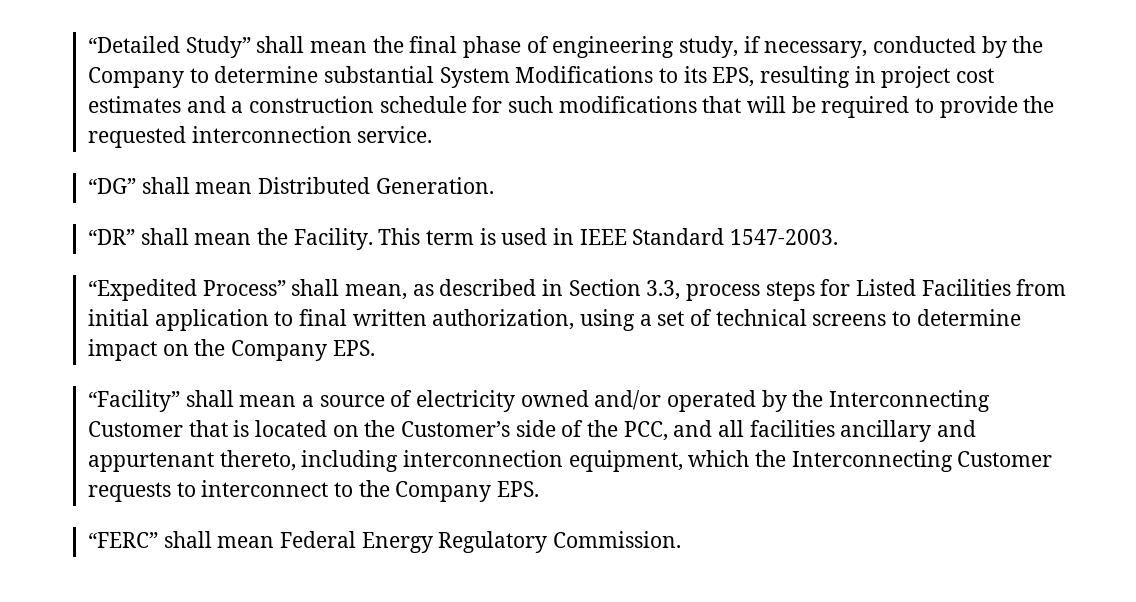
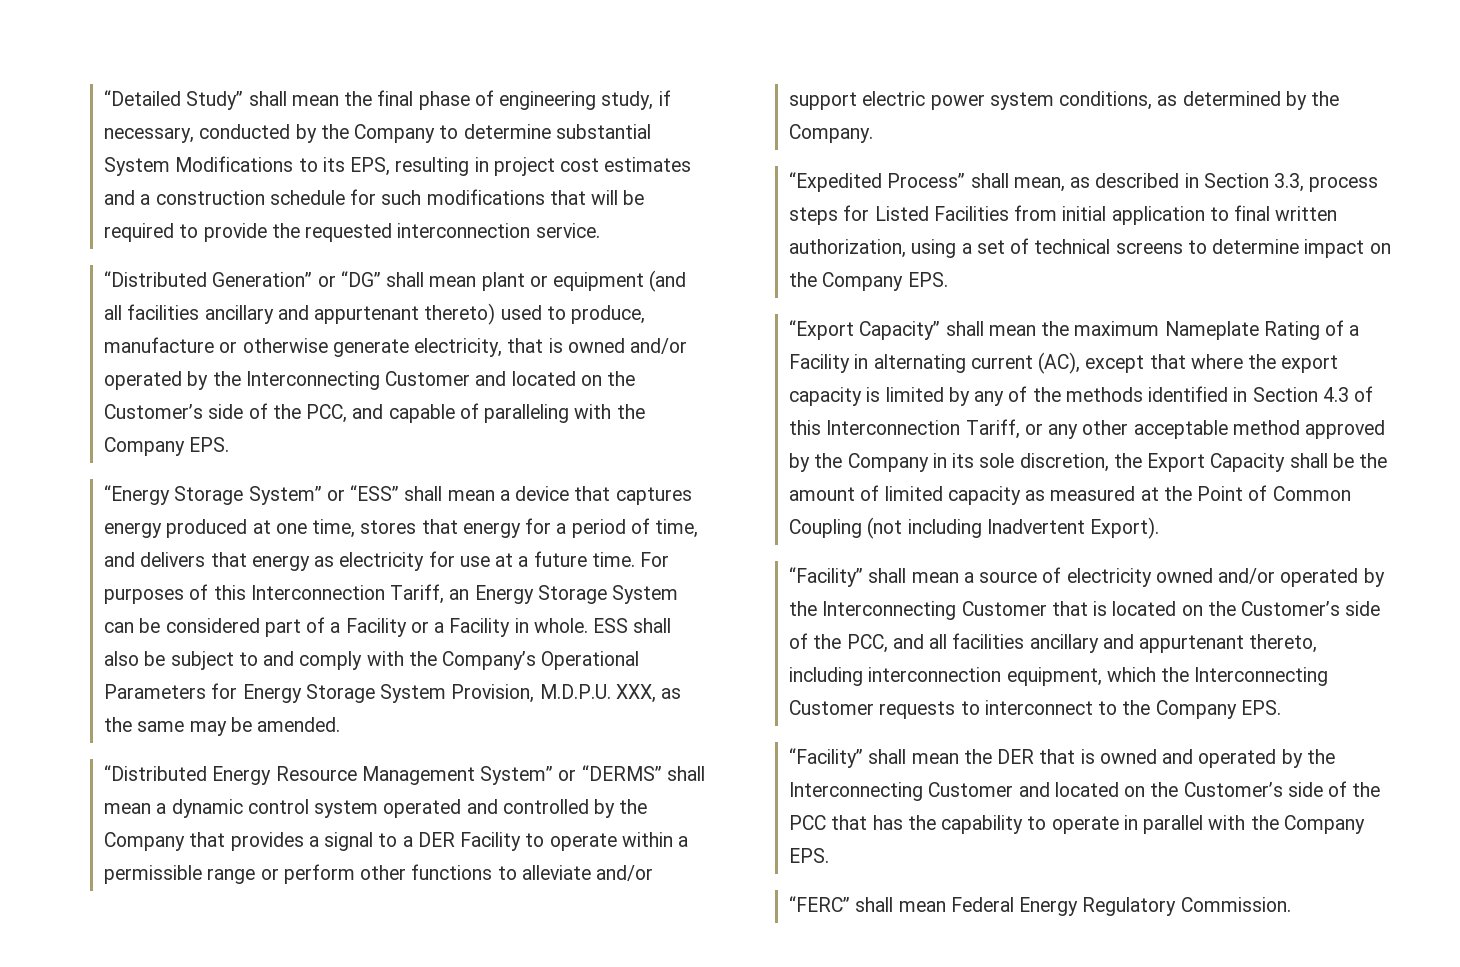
[88,177,494,194] [88,228,839,250] “DG” shall mean Distributed Generation. // “DR” shall mean the Facility. This term is used in IEEE Standard 1547-2003. -> [104,270,687,292] [104,303,646,325] [104,337,688,357] [104,371,636,390] [104,403,645,423] [104,437,230,456] [104,485,692,505] [104,518,699,538] [104,551,670,571] [104,584,679,604] [104,617,672,637] [104,651,640,670] [104,683,682,703] [104,717,341,736] [104,765,705,785] [104,799,648,818] [104,832,689,851] [104,864,654,884] [789,91,1340,110] [789,124,874,143] “Distributed Generation” or “DG” shall mean plant or equipment (and all facilities ancillary and appurtenant thereto) used to produce, manufacture or otherwise generate electricity, that is owned and/or operated by the Interconnecting Customer and located on the Customer’s side of the PCC, and capable of paralleling with the Company EPS. // “Energy Storage System” or “ESS” shall mean a device that captures energy produced at one time, stores that energy for a period of time, and delivers that energy as electricity for use at a future time. For purposes of this Interconnection Tariff, an Energy Storage System can be considered part of a Facility or a Facility in whole. ESS shall also be subject to and comply with the Company’s Operational Parameters for Energy Storage System Provision, M.D.P.U. XXX, as the same may be amended. // “Distributed Energy Resource Management System” or “DERMS” shall mean a dynamic control system operated and controlled by the Company that provides a signal to a DER Facility to operate within a permissible range or perform other functions to alleviate and/or support electric power system conditions, as determined by the Company.
(375, 348) none -> [789,320,1360,340] [789,352,1339,374] [789,386,1374,406] [789,419,1386,439] [789,453,1388,472] [789,485,1351,505] [789,517,1160,539] // “Export Capacity” shall mean the maximum Nameplate Rating of a Facility in alternating current (AC), except that where the export capacity is limited by any of the methods identified in Section 4.3 of this Interconnection Tariff, or any other acceptable method approved by the Company in its sole discretion, the Export Capacity shall be the amount of limited capacity as measured at the Point of Common Coupling (not including Inadvertent Export).
(540, 489) none -> [789,748,1335,768] [789,781,1381,801] [789,815,1365,834] [789,848,830,863] // “Facility” shall mean the DER that is owned and operated by the Interconnecting Customer and located on the Customer’s side of the PCC that has the capability to operate in parallel with the Company EPS.

